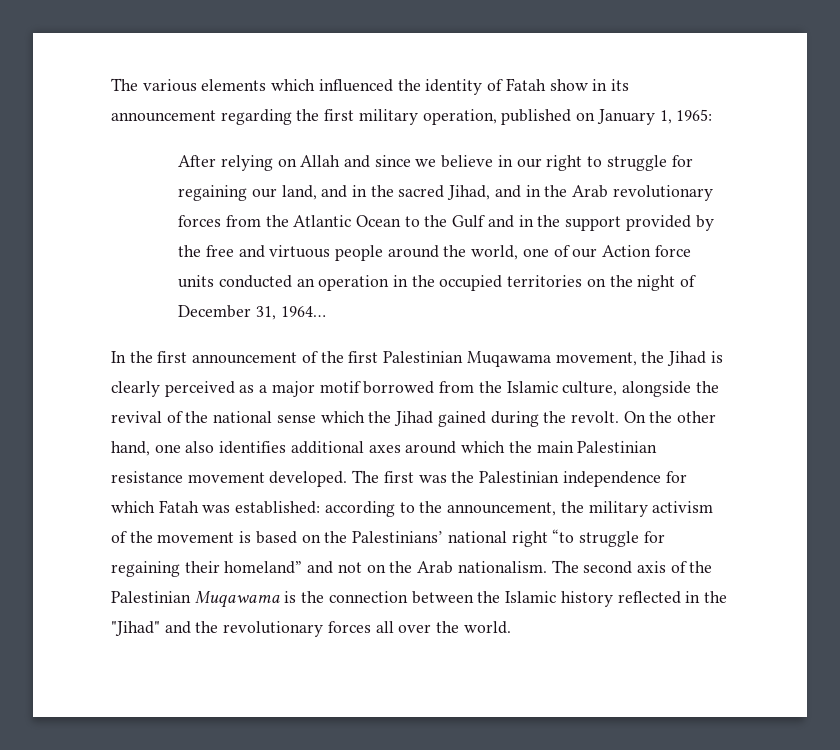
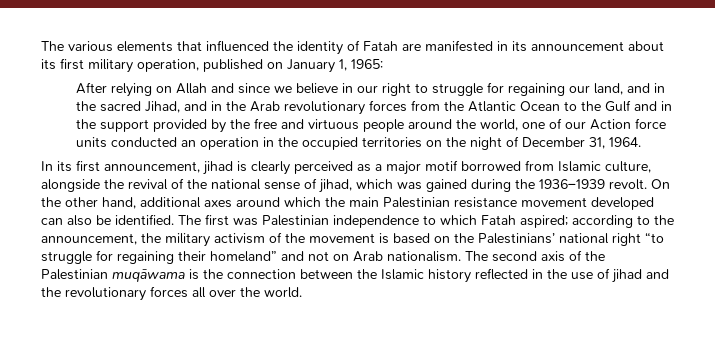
[271,79,316,91] which -> [177,41,202,51] that
[549,79,588,91] show -> [402,40,493,52] are manifested
[220,109,320,125] regarding the -> [628,41,664,51] [41,59,56,70] about its
[280,306,326,317] 1964… -> [609,137,642,147] 1964.
[129,351,706,367] the first announcement of the first Palestinian Muqawama movement, the Jihad -> [57,160,233,175] its first announcement, jihad
[478,381,502,393] the -> (554, 165) none
[320,411,434,426] which the Jihad -> [304,178,422,193] of jihad, which was
(567, 417) none -> [539,179,605,189] 1936–1939
[154,441,287,454] one also identifies -> (136, 203) none
[269,471,348,487] developed. -> [591,197,654,210] [41,214,174,226] developed can also be identified.
[451,471,475,483] the -> (258, 222) none
[665,471,687,483] for -> [423,215,436,225] to
[202,501,321,514] was established: -> [520,215,568,228] aspired;
[389,561,413,573] the -> (349, 257) none
[194,591,280,608] Muqawama -> [112,269,185,282] muqāwama
[111,621,160,636] "Jihad" -> [571,268,642,283] use of jihad

